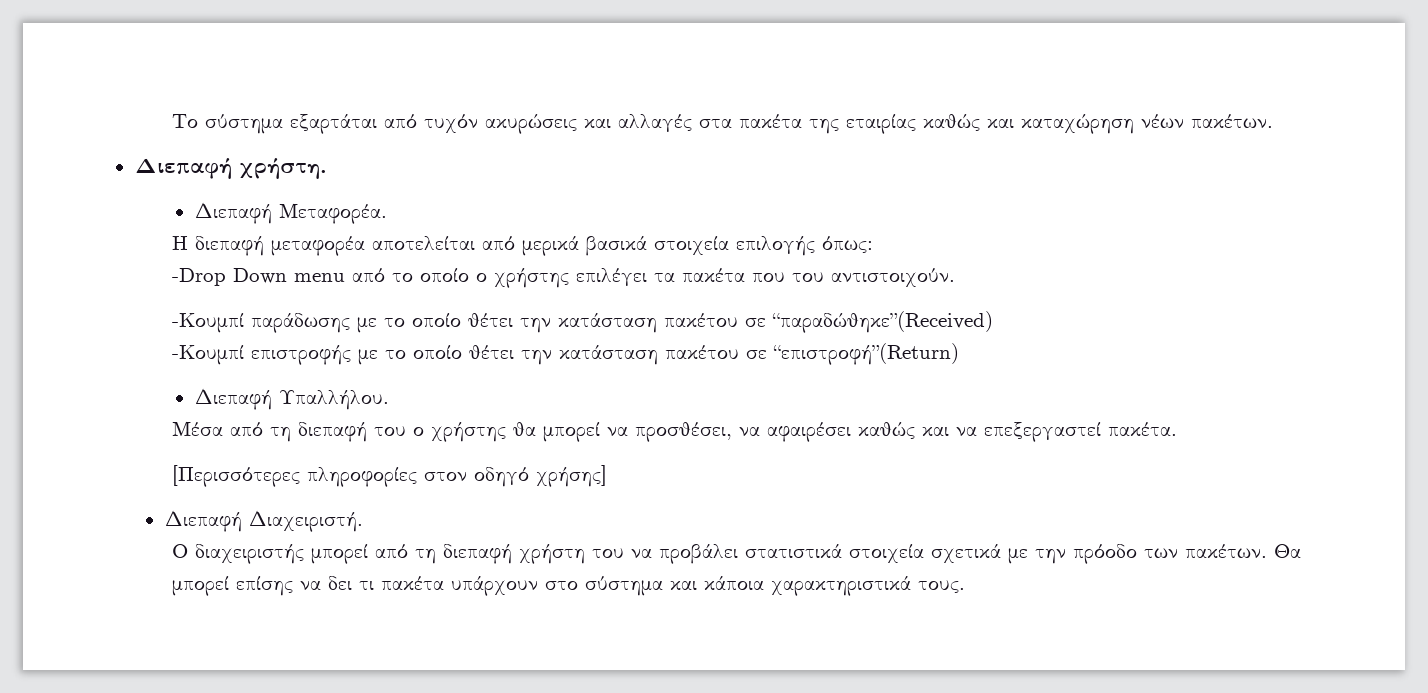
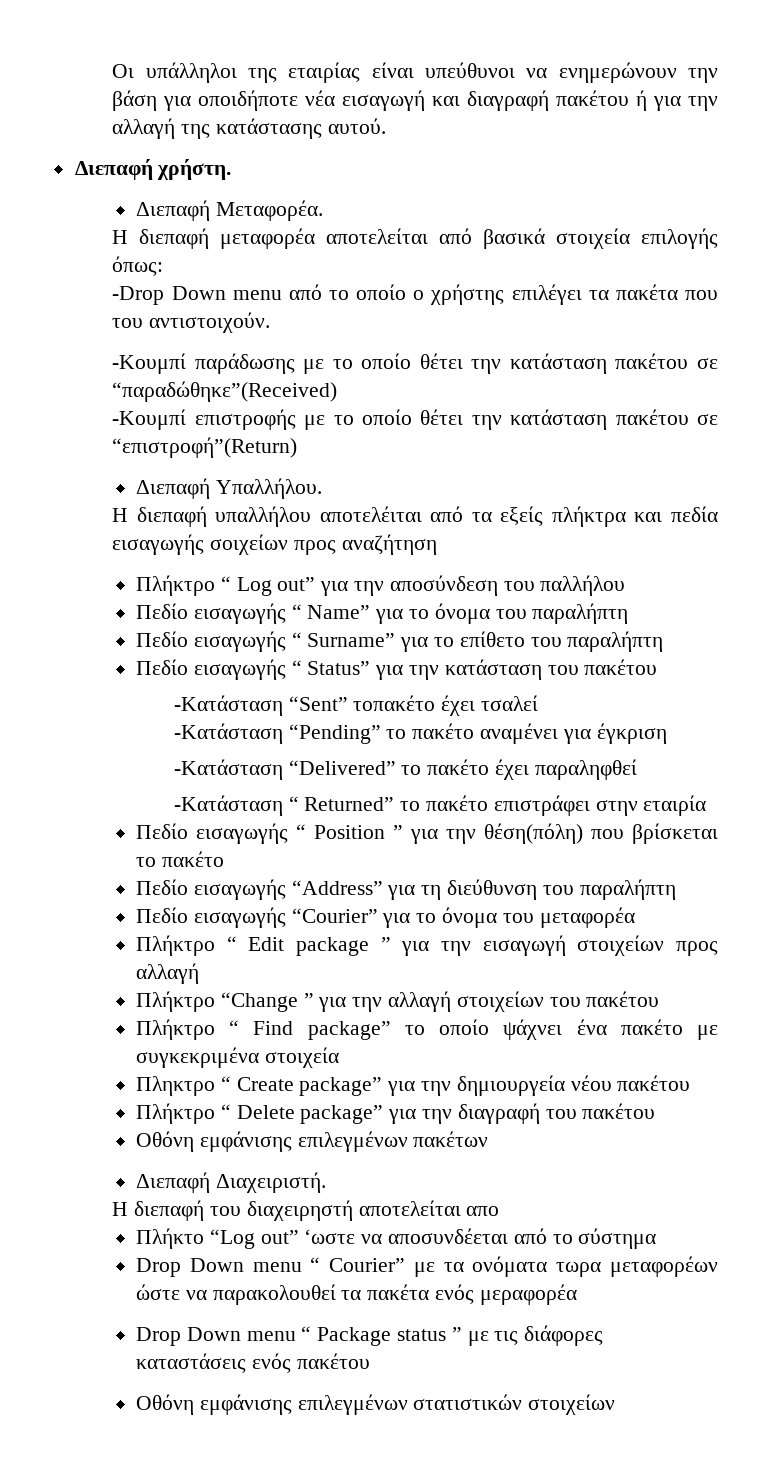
[172,114,1274,134] Το σύστημα εξαρτάται από τυχόν ακυρώσεις και αλλαγές στα πακέτα της εταιρίας καθώς και καταχώρηση νέων πακέτων. -> [112,62,718,83] [112,90,718,111] [112,118,386,139] Οι υπάλληλοι της εταιρίας είναι υπεύθυνοι να ενημερώνουν την βάση για οποιδήποτε νέα εισαγωγή και διαγραφή πακέτου ή για την αλλαγή της κατάστασης αυτού.
[522,236,580,256] μερικά -> (473, 236) none
[172,421,1178,442] [172,465,608,487] [164,510,363,532] [172,544,1302,564] [172,576,966,596] Μέσα από τη διεπαφή του ο χρήστης θα μπορεί να προσθέσει, να αφαιρέσει καθώς και να επεξεργαστεί πακέτα. // [Περισσότερες πληροφορίες στον οδηγό χρήσης] // Διεπαφή Διαχειριστή. // Ο διαχειριστής μπορεί από τη διεπαφή χρήστη του να προβάλει στατιστικά στοιχεία σχετικά με την πρόοδο των πακέτων. Θα μπορεί επίσης να δει τι πακέτα υπάρχουν στο σύστημα και κάποια χαρακτηριστικά τους. -> [112,506,718,527] [112,534,437,555] [136,575,626,596] [136,603,629,624] [136,631,664,652] [136,659,658,680] [173,695,538,716] [173,723,667,744] [173,759,637,780] [173,795,707,816] [136,823,719,844] [136,851,224,867] [136,879,676,900] [136,907,635,928] [136,935,718,956] [136,963,200,984] [136,991,660,1012] [136,1019,718,1040] [136,1047,339,1068] [136,1075,691,1096] [136,1103,656,1124] [136,1131,489,1152] [136,1172,326,1193] [112,1200,500,1221] [136,1228,657,1249] [136,1256,718,1277] [136,1284,577,1305] [136,1325,604,1346] [136,1353,370,1373] [136,1394,616,1415] Η διεπαφή υπαλλήλου αποτελέιται από τα εξείς πλήκτρα και πεδία εισαγωγής σοιχείων προς αναζήτηση // Πλήκτρο “ Log out” για την αποσύνδεση του παλλήλου // Πεδίο εισαγωγής “ Name” για το όνομα του παραλήπτη // Πεδίο εισαγωγής “ Surname” για το επίθετο του παραλήπτη // Πεδίο εισαγωγής “ Status” για την κατάσταση του πακέτου // -Κατάσταση “Sent” τοπακέτο έχει τσαλεί // -Κατάσταση “Pending” το πακέτο αναμένει για έγκριση // -Κατάσταση “Delivered” το πακέτο έχει παραληφθεί // -Κατάσταση “ Returned” το πακέτο επιστράφει στην εταιρία // Πεδίο εισαγωγής “ Position ” για την θέση(πόλη) που βρίσκεται το πακέτο // Πεδίο εισαγωγής “Address” για τη διεύθυνση του παραλήπτη // Πεδίο εισαγωγής “Courier” για το όνομα του μεταφορέα // Πλήκτρο “ Edit package ” για την εισαγωγή στοιχείων προς αλλαγή // Πλήκτρο “Change ” για την αλλαγή στοιχείων του πακέτου // Πλήκτρο “ Find package” το οποίο ψάχνει ένα πακέτο με συγκεκριμένα στοιχεία // Πληκτρο “ Create package” για την δημιουργεία νέου πακέτου // Πλήκτρο “ Delete package” για την διαγραφή του πακέτου // Οθόνη εμφάνισης επιλεγμένων πακέτων // Διεπαφή Διαχειριστή. // Η διεπαφή του διαχειρηστή αποτελείται απο // Πλήκτο “Log out” ‘ωστε να αποσυνδέεται από το σύστημα // Drop Down menu “ Courier” με τα ονόματα τωρα μεταφορέων ώστε να παρακολουθεί τα πακέτα ενός μεραφορέα // Drop Down menu “ Package status ” με τις διάφορες καταστάσεις ενός πακέτου // Οθόνη εμφάνισης επιλεγμένων στατιστικών στοιχείων

